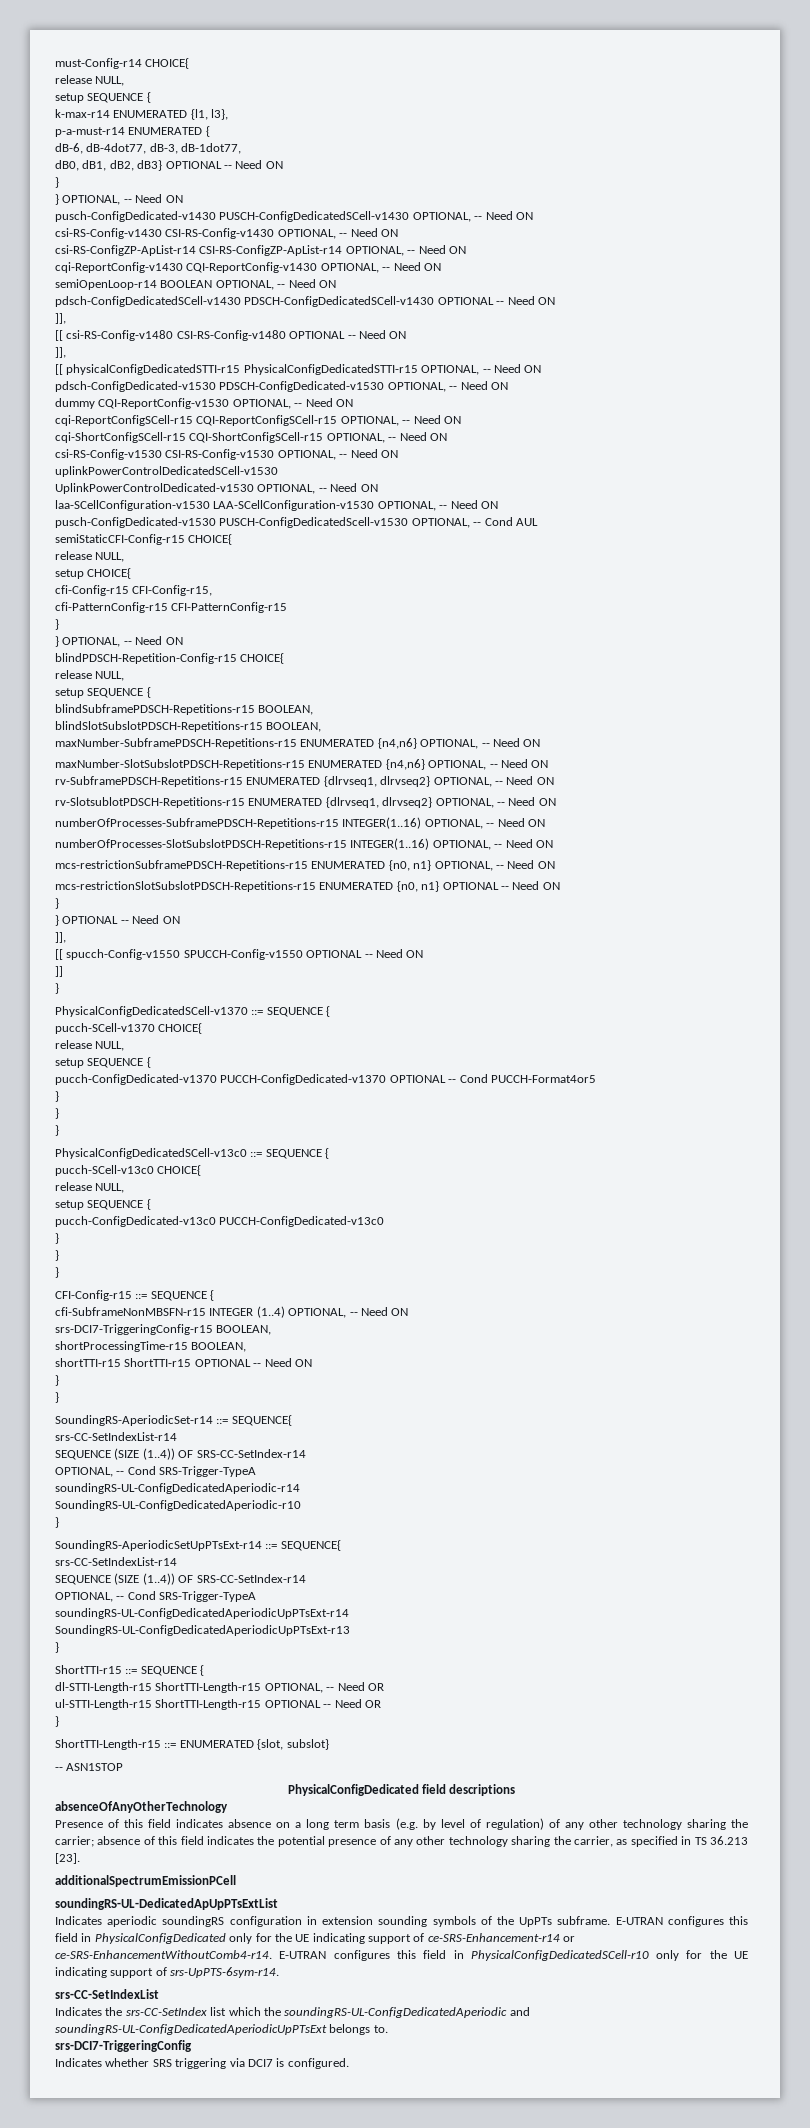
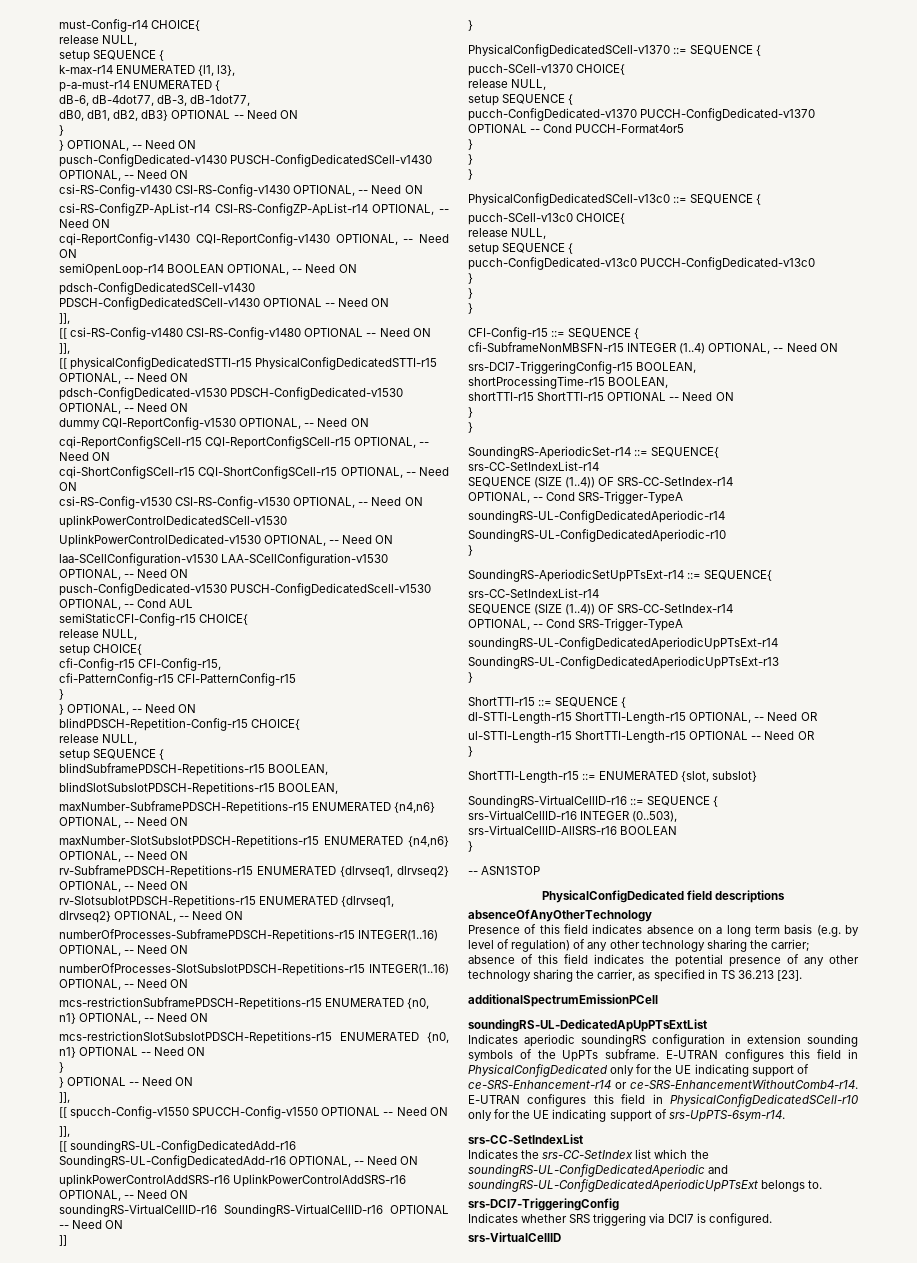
(424, 954) none -> [59,1126,70,1137] [59,1140,297,1153] [59,1155,419,1168] [59,1174,407,1187] [59,1190,189,1201] [59,1204,449,1217] [59,1220,124,1229] // ]], // [[ soundingRS-UL-ConfigDedicatedAdd-r16 SoundingRS-UL-ConfigDedicatedAdd-r16 OPTIONAL, -- Need ON // uplinkPowerControlAddSRS-r16 UplinkPowerControlAddSRS-r16 OPTIONAL, -- Need ON // soundingRS-VirtualCellID-r16 SoundingRS-VirtualCellID-r16 OPTIONAL -- Need ON
(329, 1744) none -> [468,795,719,808] [468,810,678,822] [468,825,678,835] [468,841,473,852] // SoundingRS-VirtualCellID-r16 ::= SEQUENCE { // srs-VirtualCellID-r16 INTEGER (0..503), // srs-VirtualCellID-AllSRS-r16 BOOLEAN // }
(349, 2063) none -> [468,1232,561,1242] // srs-VirtualCellID

